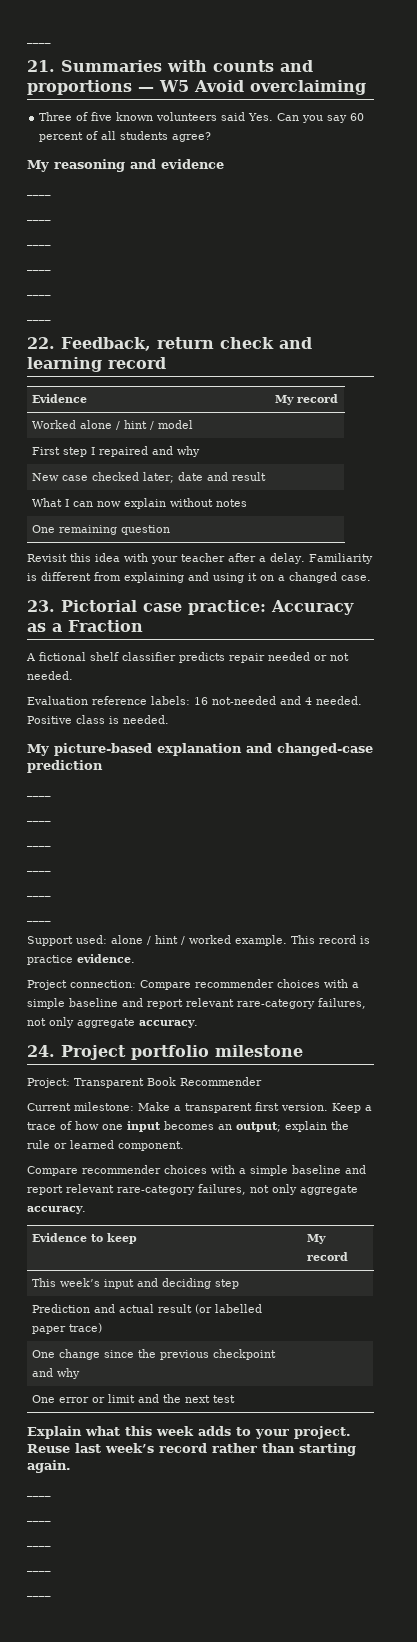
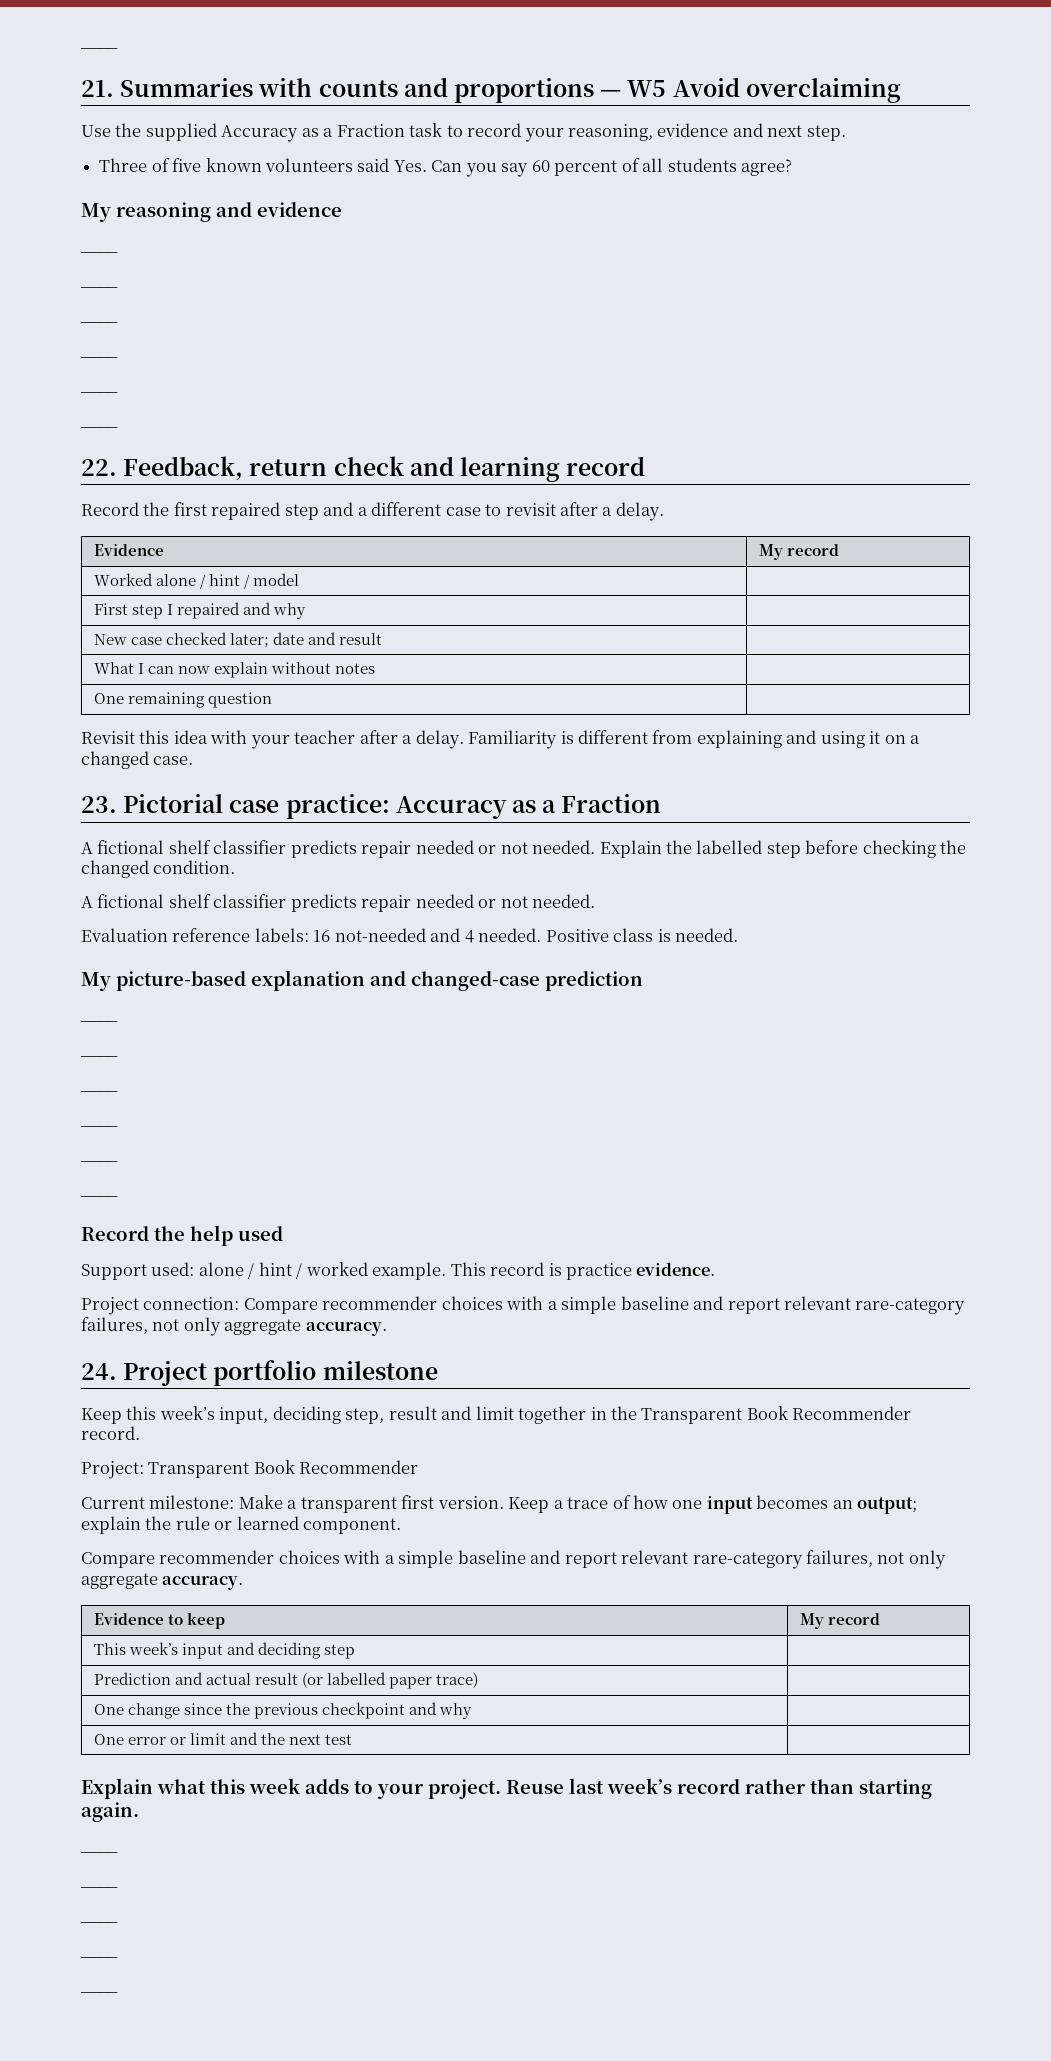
(366, 87) none -> [81,123,846,142] // Use the supplied Accuracy as a Fraction task to record your reasoning, evidence and next step.
(166, 363) none -> [81,502,664,521] // Record the first repaired step and a different case to revisit after a delay.
(143, 626) none -> [81,840,967,858] [81,860,236,878] // A fictional shelf classifier predicts repair needed or not needed. Explain the labelled step before checking the changed condition.
(51, 920) none -> [81,1225,283,1246] // Record the help used
(303, 1051) none -> [81,1406,912,1424] [81,1426,140,1440] // Keep this week’s input, deciding step, result and limit together in the Transparent Book Recommender record.

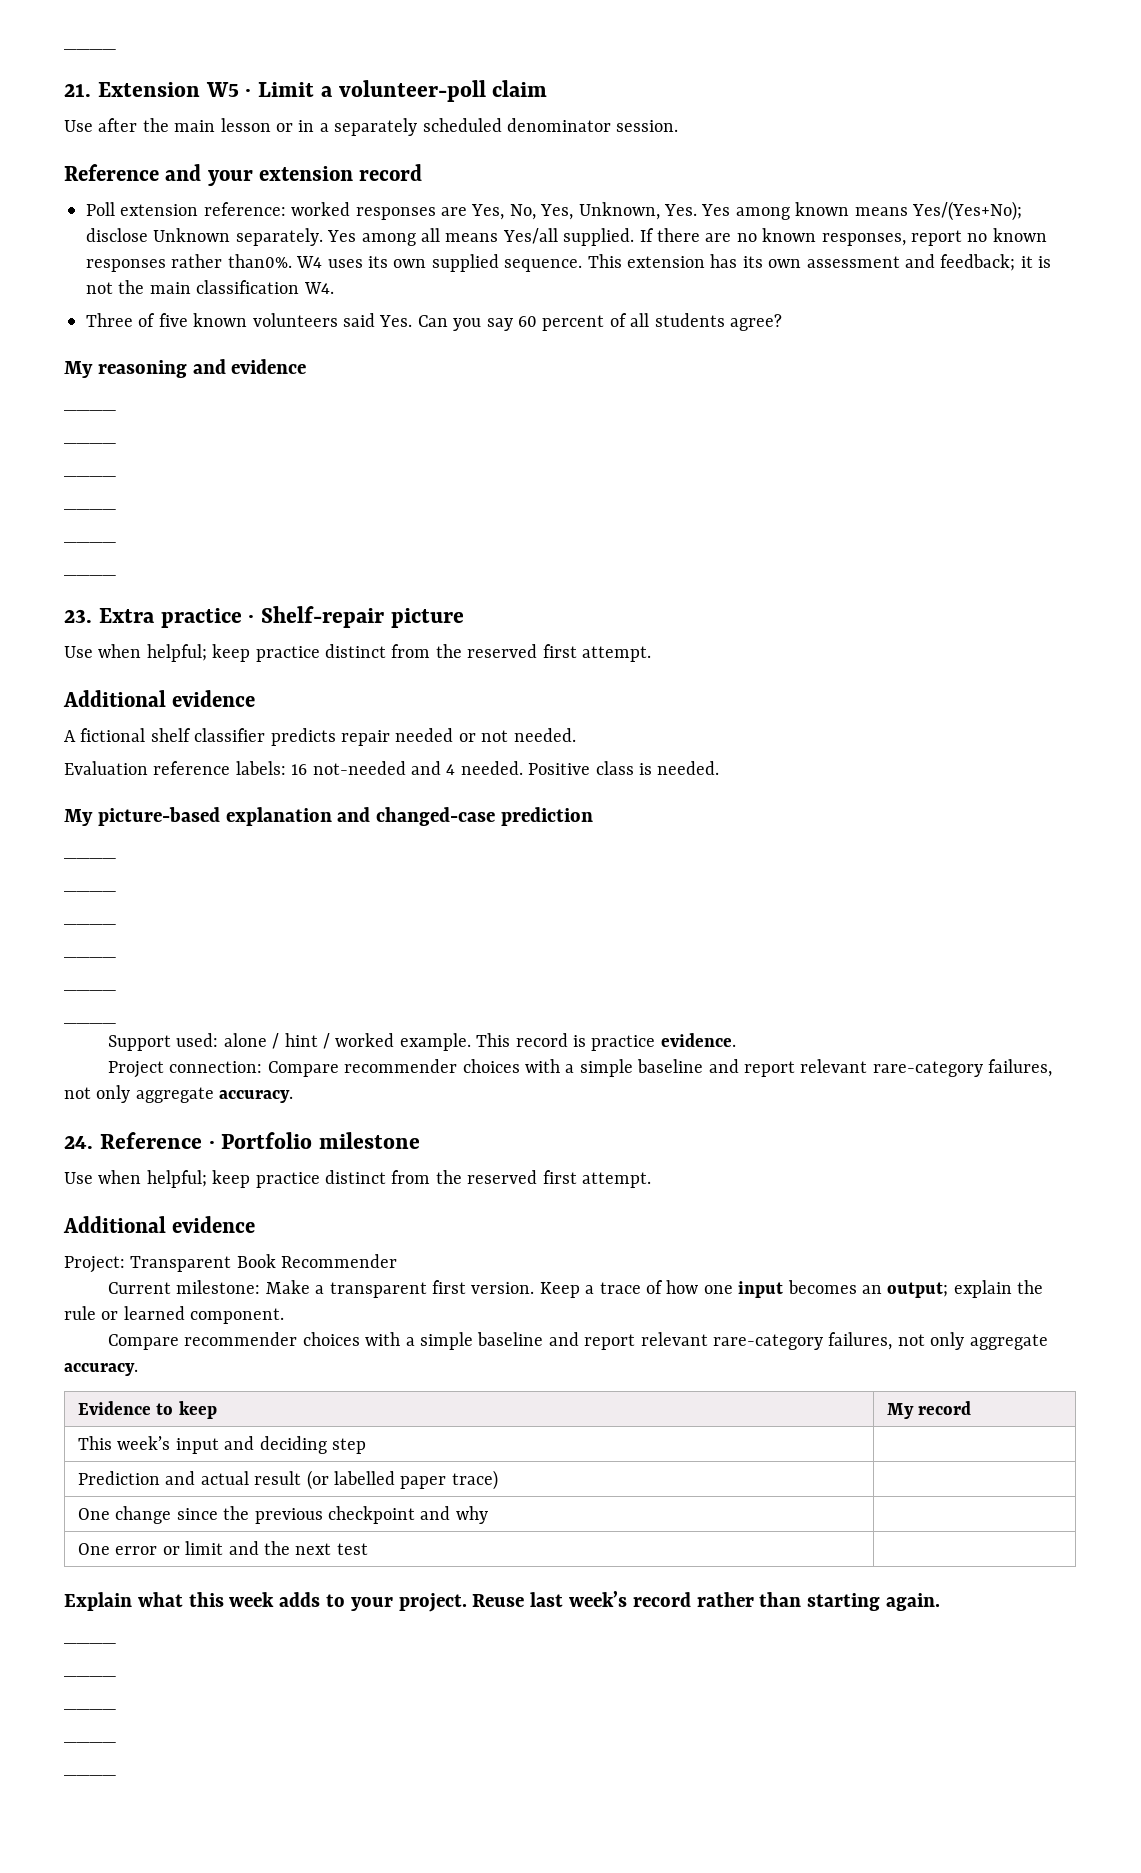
[120,77,901,103] [81,123,846,142] Summaries with counts and proportions — W5 Avoid overclaiming // Use the supplied Accuracy as a Fraction task to record your reasoning, evidence and next step. -> [97,80,548,102] [64,118,679,136] [64,164,423,186] [86,201,1022,221] [86,228,1047,246] [86,254,1052,272] [86,280,334,294] Extension W5 · Limit a volunteer-poll claim // Use after the main lesson or in a separately scheduled denominator session. // Reference and your extension record // Poll extension reference: worked responses are Yes, No, Yes, Unknown, Yes. Yes among known means Yes/(Yes+No); disclose Unknown separately. Yes among all means Yes/all supplied. If there are no known responses, report no known responses rather than0%. W4 uses its own supplied sequence. This extension has its own assessment and feedback; it is not the main classification W4.
[81,456,646,482] [81,502,664,521] [93,544,164,556] [758,544,839,560] [93,573,299,589] [93,602,306,619] [93,632,382,648] [93,662,375,678] [93,692,272,708] [81,730,921,749] [81,751,194,769] [81,794,662,819] [81,840,967,858] [81,860,236,878] 22. Feedback, return check and learning record // Record the first repaired step and a different case to revisit after a delay. // Evidence | My record // Worked alone / hint / model | // First step I repaired and why | // New case checked later; date and result | // What I can now explain without notes | // One remaining question | // Revisit this idea with your teacher after a delay. Familiarity is different from explaining and using it on a changed case. // 23. Pictorial case practice: Accuracy as a Fraction // A fictional shelf classifier predicts repair needed or not needed. Explain the labelled step before checking the changed condition. -> [64,606,464,628] [64,644,651,662] [63,690,256,707] 23. Extra practice · Shelf-repair picture // Use when helpful; keep practice distinct from the reserved first attempt. // Additional evidence
[81,1225,283,1246] // Record the help used -> (116, 1022) none
[123,1360,438,1386] [81,1406,912,1424] [81,1426,140,1440] Project portfolio milestone // Keep this week’s input, deciding step, result and limit together in the Transparent Book Recommender record. -> [99,1132,420,1149] [64,1170,651,1188] [63,1216,256,1233] Reference · Portfolio milestone // Use when helpful; keep practice distinct from the reserved first attempt. // Additional evidence

